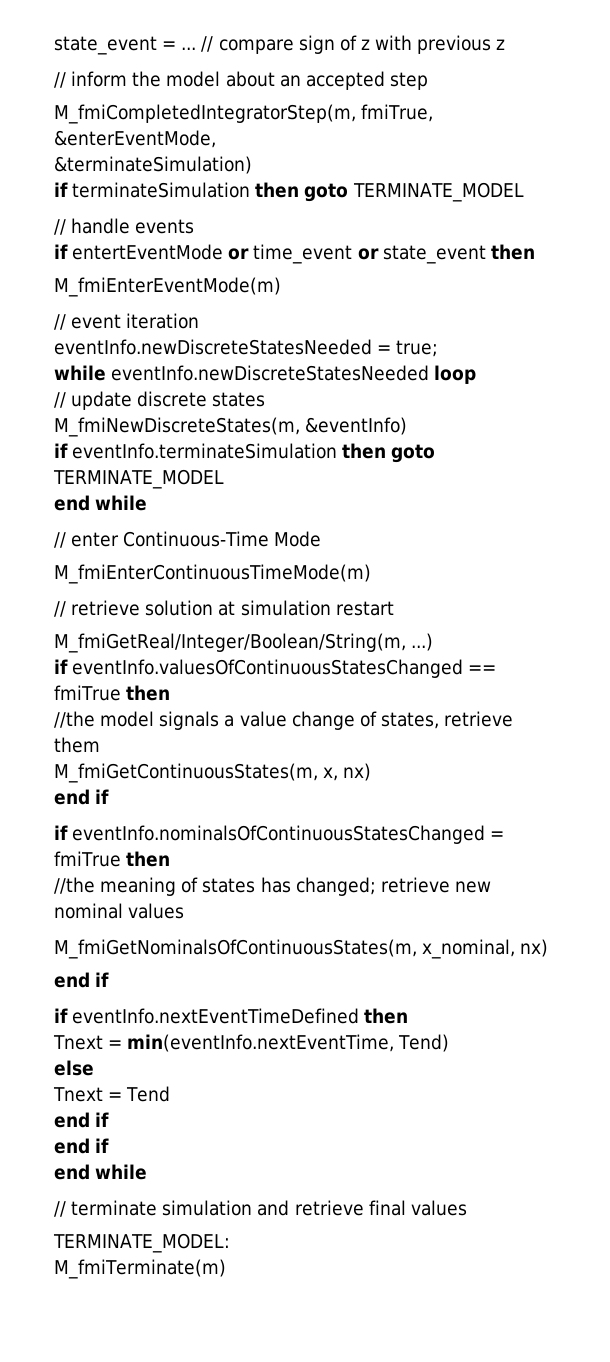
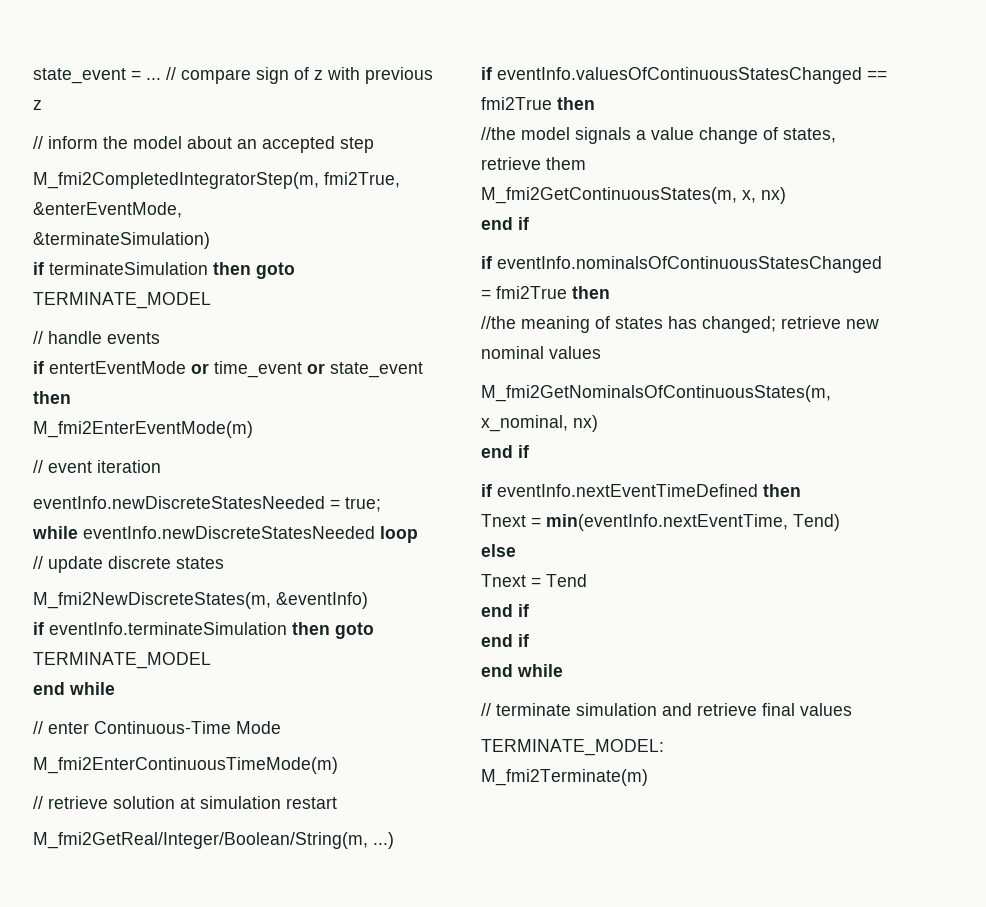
[54,104,434,124] M_fmiCompletedIntegratorStep(m, fmiTrue, -> [33,172,400,189] M_fmi2CompletedIntegratorStep(m, fmi2True,
[54,277,281,297] M_fmiEnterEventMode(m) -> [33,421,253,438] M_fmi2EnterEventMode(m)
[54,417,300,437] M_fmiNewDiscreteStates(m, -> [33,592,271,609] M_fmi2NewDiscreteStates(m,
[54,564,371,584] M_fmiEnterContinuousTimeMode(m) -> [33,757,338,774] M_fmi2EnterContinuousTimeMode(m)
[54,633,406,653] M_fmiGetReal/Integer/Boolean/String(m, -> [33,832,368,849] M_fmi2GetReal/Integer/Boolean/String(m,
[54,685,121,701] fmiTrue -> [481,97,552,110] fmi2True
[54,763,318,783] M_fmiGetContinuousStates(m, -> [481,187,737,204] M_fmi2GetContinuousStates(m,
[54,851,121,867] fmiTrue -> [496,286,567,299] fmi2True
[54,939,417,959] M_fmiGetNominalsOfContinuousStates(m, -> [481,385,831,402] M_fmi2GetNominalsOfContinuousStates(m,
[54,1259,226,1279] M_fmiTerminate(m) -> [481,769,648,786] M_fmi2Terminate(m)

